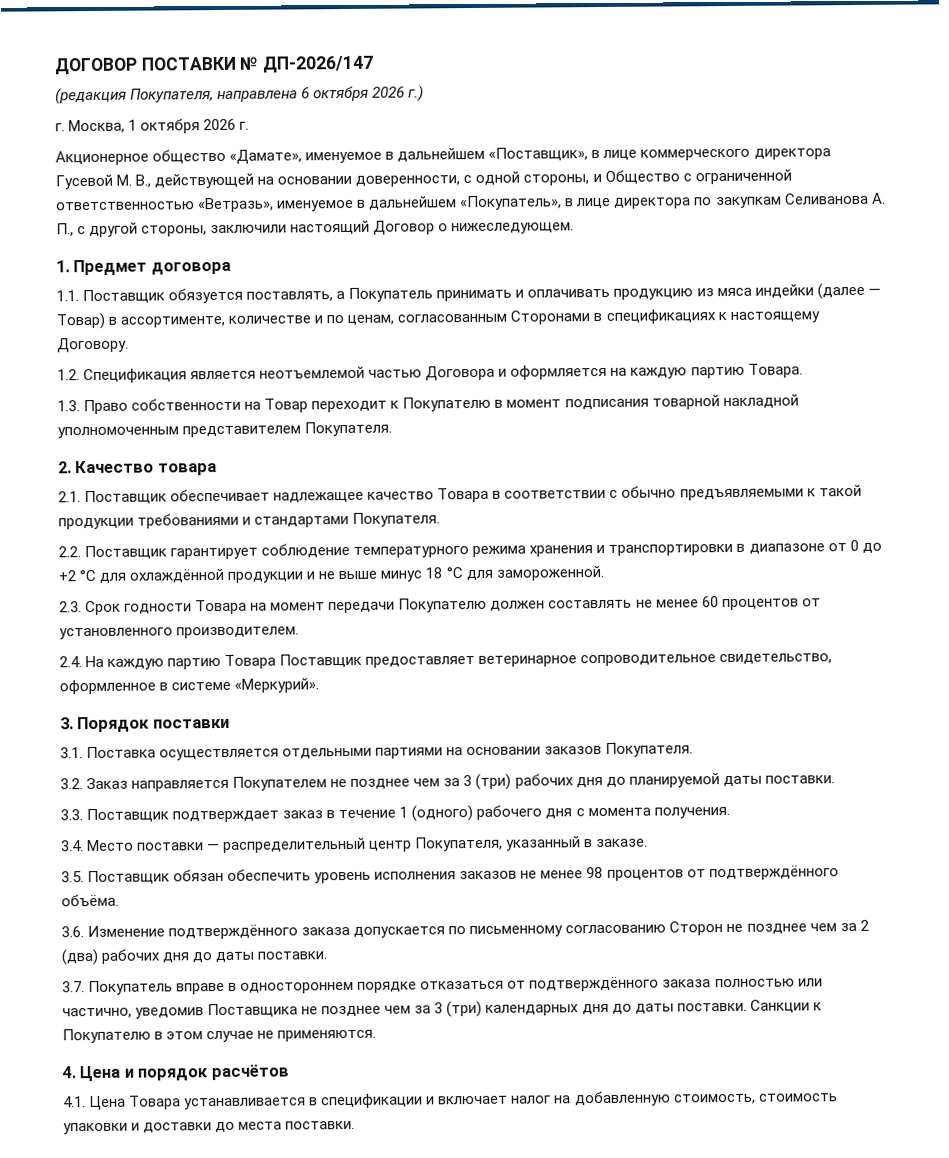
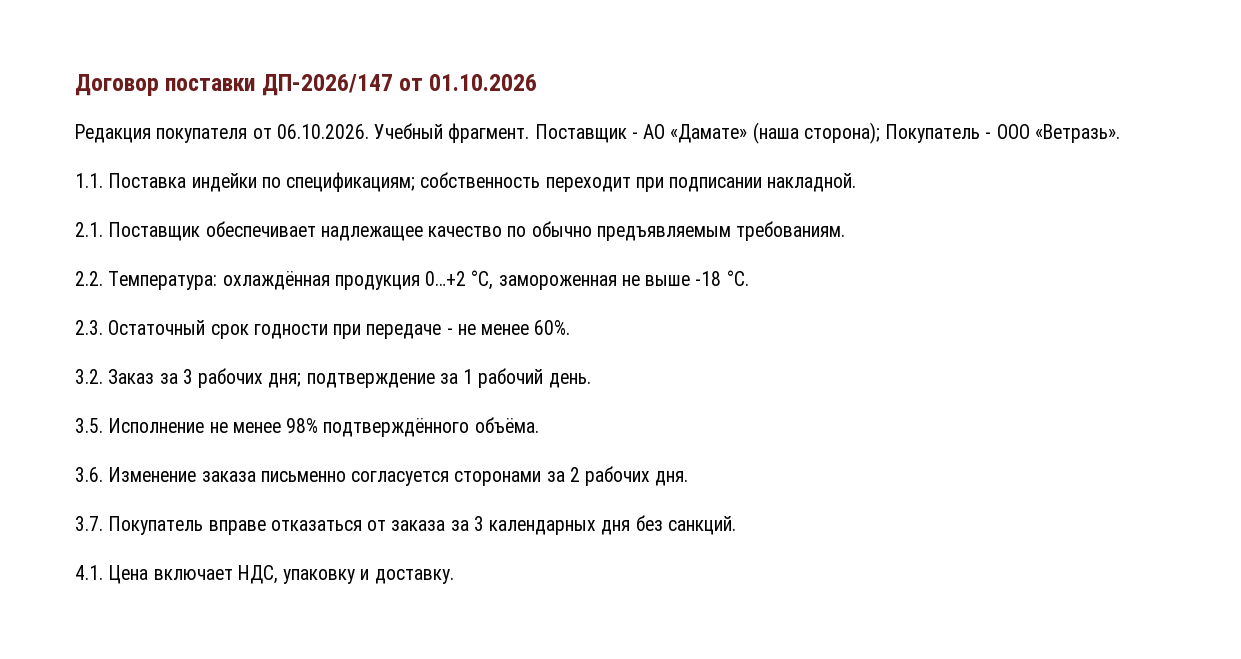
[54,55,375,75] [55,85,425,105] [55,118,250,134] [55,146,831,166] [55,168,792,190] [56,192,886,213] [56,219,575,238] [56,259,231,277] [56,282,881,304] [56,309,820,330] [57,337,129,353] [57,363,803,384] [57,393,799,415] [57,421,393,439] [58,460,217,476] ДОГОВОР ПОСТАВКИ № ДП-2026/147 // (редакция Покупателя, направлена 6 октября 2026 г.) // г. Москва, 1 октября 2026 г. // Акционерное общество «Дамате», именуемое в дальнейшем «Поставщик», в лице коммерческого директора Гусевой М. В., действующей на основании доверенности, с одной стороны, и Общество с ограниченной ответственностью «Ветразь», именуемое в дальнейшем «Покупатель», в лице директора по закупкам Селиванова А. П., с другой стороны, заключили настоящий Договор о нижеследующем. // 1. Предмет договора // 1.1. Поставщик обязуется поставлять, а Покупатель принимать и оплачивать продукцию из мяса индейки (далее — Товар) в ассортименте, количестве и по ценам, согласованным Сторонами в спецификациях к настоящему Договору. // 1.2. Спецификация является неотъемлемой частью Договора и оформляется на каждую партию Товара. // 1.3. Право собственности на Товар переходит к Покупателю в момент подписания товарной накладной уполномоченным представителем Покупателя. // 2. Качество товара -> [75,74,538,96] [75,122,1120,144] [75,172,857,192] Договор поставки ДП-2026/147 от 01.10.2026 // Редакция покупателя от 06.10.2026. Учебный фрагмент. Поставщик - АО «Дамате» (наша сторона); Покупатель - ООО «Ветразь». // 1.1. Поставка индейки по спецификациям; собственность переходит при подписании накладной.
[437,483,862,503] [58,512,441,530] [58,539,882,560] [58,564,605,583] [59,596,821,616] [59,626,300,640] [59,653,833,670] [59,677,320,695] [60,716,230,734] [60,742,694,761] [60,772,835,792] [60,804,730,823] [61,835,649,853] [61,865,839,885] [61,893,119,907] [61,919,869,940] [61,948,328,966] [62,976,823,996] [62,1000,483,1019] Товара в соответствии с обычно предъявляемыми к такой продукции требованиями и стандартами Покупателя. // 2.2. Поставщик гарантирует соблюдение температурного режима хранения и транспортировки в диапазоне от 0 до +2 °С для охлаждённой продукции и не выше минус 18 °С для замороженной. // 2.3. Срок годности Товара на момент передачи Покупателю должен составлять не менее 60 процентов от установленного производителем. // 2.4. На каждую партию Товара Поставщик предоставляет ветеринарное сопроводительное свидетельство, оформленное в системе «Меркурий». // 3. Порядок поставки // 3.1. Поставка осуществляется отдельными партиями на основании заказов Покупателя. // 3.2. Заказ направляется Покупателем не позднее чем за 3 (три) рабочих дня до планируемой даты поставки. // 3.3. Поставщик подтверждает заказ в течение 1 (одного) рабочего дня с момента получения. // 3.4. Место поставки — распределительный центр Покупателя, указанный в заказе. // 3.5. Поставщик обязан обеспечить уровень исполнения заказов не менее 98 процентов от подтверждённого объёма. // 3.6. Изменение подтверждённого заказа допускается по письменному согласованию Сторон не позднее чем за 2 (два) рабочих дня до даты поставки. // 3.7. Покупатель вправе в одностороннем порядке отказаться от подтверждённого заказа полностью или частично, уведомив Поставщика не позднее чем за 3 (три) -> [507,221,846,241] [75,270,749,290] [75,320,571,339] [75,368,591,388] [75,417,539,437] [75,466,689,486] [75,516,484,535] по обычно предъявляемым требованиям. // 2.2. Температура: охлаждённая продукция 0…+2 °C, замороженная не выше -18 °C. // 2.3. Остаточный срок годности при передаче - не менее 60%. // 3.2. Заказ за 3 рабочих дня; подтверждение за 1 рабочий день. // 3.5. Исполнение не менее 98% подтверждённого объёма. // 3.6. Изменение заказа письменно согласуется сторонами за 2 рабочих дня. // 3.7. Покупатель вправе отказаться от заказа за 3
[611,999,822,1014] [62,1028,377,1044] [62,1064,289,1083] [63,1090,838,1111] [63,1120,356,1135] до даты поставки. Санкции к Покупателю в этом случае не применяются. // 4. Цена и порядок расчётов // 4.1. Цена Товара устанавливается в спецификации и включает налог на добавленную стоимость, стоимость упаковки и доставки до места поставки. -> [635,515,736,535] [75,565,454,584] без санкций. // 4.1. Цена включает НДС, упаковку и доставку.

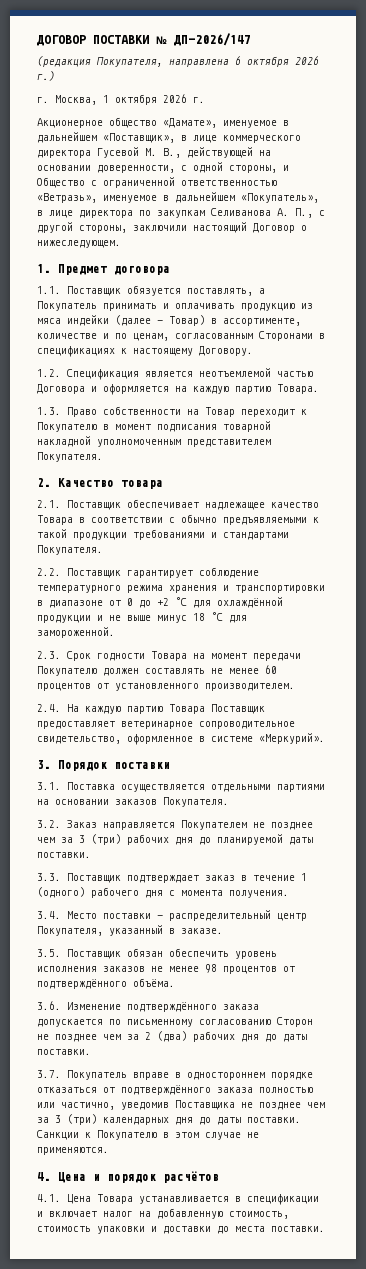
[75,74,538,96] [75,122,1120,144] [75,172,857,192] Договор поставки ДП-2026/147 от 01.10.2026 // Редакция покупателя от 06.10.2026. Учебный фрагмент. Поставщик - АО «Дамате» (наша сторона); Покупатель - ООО «Ветразь». // 1.1. Поставка индейки по спецификациям; собственность переходит при подписании накладной. -> [37,33,251,46] [37,56,319,67] [37,71,55,81] [37,94,205,105] [37,117,289,128] [37,132,301,143] [37,147,271,158] [37,162,289,173] [37,177,277,188] [37,192,319,203] [37,208,325,218] [37,222,307,233] [37,240,121,248] [37,264,170,275] [37,285,265,296] [37,301,313,311] [37,315,301,326] [37,331,325,341] [37,346,253,357] [37,368,313,380] [37,384,319,395] [37,406,307,417] [37,421,271,432] [37,436,271,447] [37,452,103,462] [37,478,163,489] ДОГОВОР ПОСТАВКИ № ДП-2026/147 // (редакция Покупателя, направлена 6 октября 2026 г.) // г. Москва, 1 октября 2026 г. // Акционерное общество «Дамате», именуемое в дальнейшем «Поставщик», в лице коммерческого директора Гусевой М. В., действующей на основании доверенности, с одной стороны, и Общество с ограниченной ответственностью «Ветразь», именуемое в дальнейшем «Покупатель», в лице директора по закупкам Селиванова А. П., с другой стороны, заключили настоящий Договор о нижеследующем. // 1. Предмет договора // 1.1. Поставщик обязуется поставлять, а Покупатель принимать и оплачивать продукцию из мяса индейки (далее — Товар) в ассортименте, количестве и по ценам, согласованным Сторонами в спецификациях к настоящему Договору. // 1.2. Спецификация является неотъемлемой частью Договора и оформляется на каждую партию Товара. // 1.3. Право собственности на Товар переходит к Покупателю в момент подписания товарной накладной уполномоченным представителем Покупателя. // 2. Качество товара
[507,221,846,241] [75,270,749,290] [75,320,571,339] [75,368,591,388] [75,417,539,437] [75,466,689,486] [75,516,484,535] по обычно предъявляемым требованиям. // 2.2. Температура: охлаждённая продукция 0…+2 °C, замороженная не выше -18 °C. // 2.3. Остаточный срок годности при передаче - не менее 60%. // 3.2. Заказ за 3 рабочих дня; подтверждение за 1 рабочий день. // 3.5. Исполнение не менее 98% подтверждённого объёма. // 3.6. Изменение заказа письменно согласуется сторонами за 2 рабочих дня. // 3.7. Покупатель вправе отказаться от заказа за 3 -> [37,514,319,525] [37,529,289,540] [37,545,103,555] [37,567,259,578] [37,585,325,593] [37,597,283,608] [37,612,247,623] [37,627,115,638] [37,651,301,661] [37,665,277,676] [37,683,295,691] [37,704,265,714] [37,721,295,729] [37,733,325,745] [37,760,170,771] [37,782,325,792] [37,797,229,807] [37,820,313,830] [37,834,313,845] [37,852,91,858] [37,873,307,883] [37,887,289,898] [37,910,307,921] [37,925,223,936] [37,948,277,959] [37,964,295,974] [37,978,175,989] [37,1001,259,1012] [37,1017,313,1027] [37,1031,307,1042] [37,1049,91,1055] [37,1070,313,1080] [37,1085,313,1095] [37,1100,325,1110] [37,1114,97,1125] Товара в соответствии с обычно предъявляемыми к такой продукции требованиями и стандартами Покупателя. // 2.2. Поставщик гарантирует соблюдение температурного режима хранения и транспортировки в диапазоне от 0 до +2 °С для охлаждённой продукции и не выше минус 18 °С для замороженной. // 2.3. Срок годности Товара на момент передачи Покупателю должен составлять не менее 60 процентов от установленного производителем. // 2.4. На каждую партию Товара Поставщик предоставляет ветеринарное сопроводительное свидетельство, оформленное в системе «Меркурий». // 3. Порядок поставки // 3.1. Поставка осуществляется отдельными партиями на основании заказов Покупателя. // 3.2. Заказ направляется Покупателем не позднее чем за 3 (три) рабочих дня до планируемой даты поставки. // 3.3. Поставщик подтверждает заказ в течение 1 (одного) рабочего дня с момента получения. // 3.4. Место поставки — распределительный центр Покупателя, указанный в заказе. // 3.5. Поставщик обязан обеспечить уровень исполнения заказов не менее 98 процентов от подтверждённого объёма. // 3.6. Изменение подтверждённого заказа допускается по письменному согласованию Сторон не позднее чем за 2 (два) рабочих дня до даты поставки. // 3.7. Покупатель вправе в одностороннем порядке отказаться от подтверждённого заказа полностью или частично, уведомив Поставщика не позднее чем за 3 (три)
[635,515,736,535] [75,565,454,584] без санкций. // 4.1. Цена включает НДС, упаковку и доставку. -> [199,1117,301,1125] [37,1130,259,1140] [37,1147,109,1155] [37,1171,219,1183] [37,1194,319,1205] [37,1208,289,1219] [37,1226,325,1234] до даты поставки. Санкции к Покупателю в этом случае не применяются. // 4. Цена и порядок расчётов // 4.1. Цена Товара устанавливается в спецификации и включает налог на добавленную стоимость, стоимость упаковки и доставки до места поставки.

